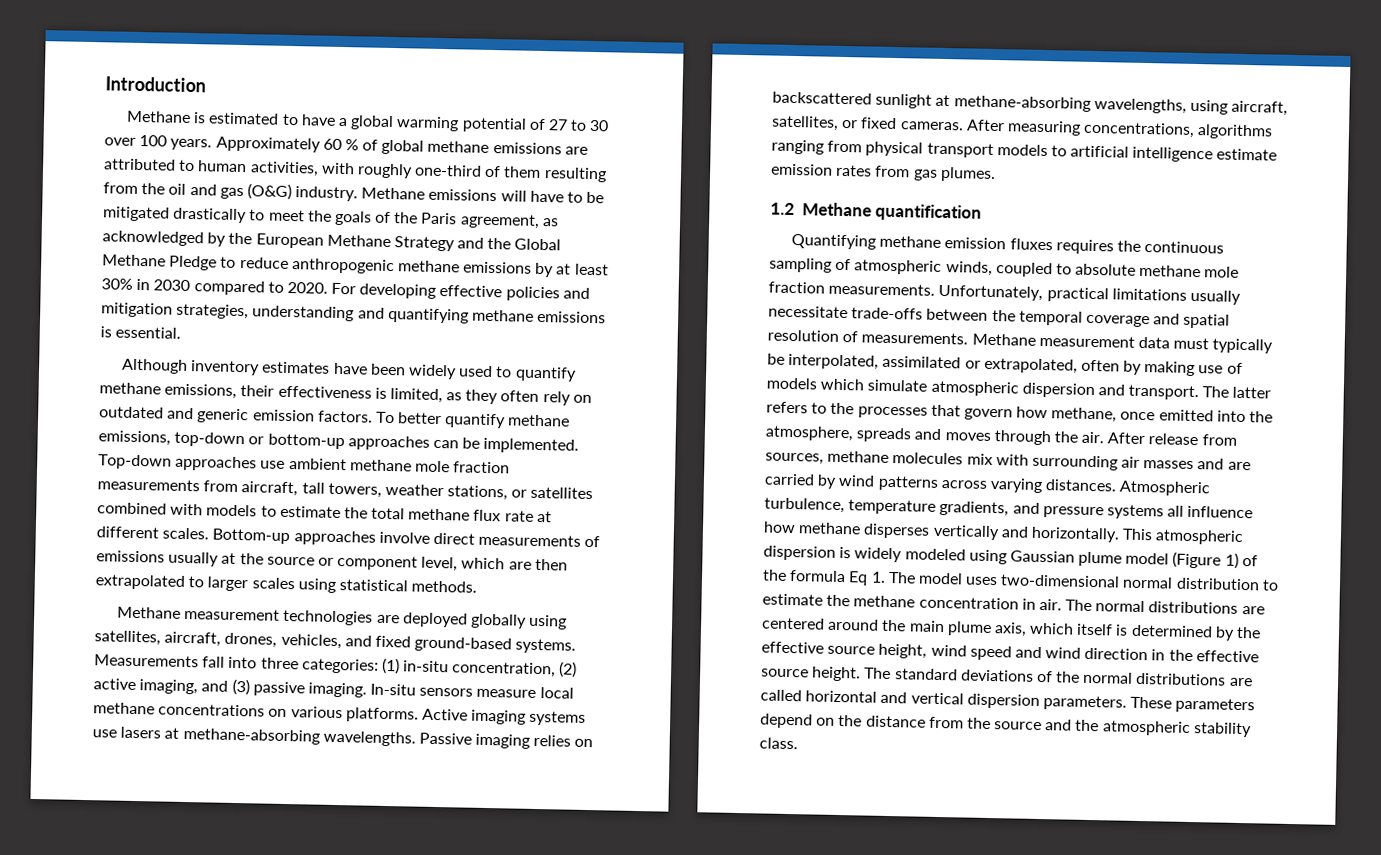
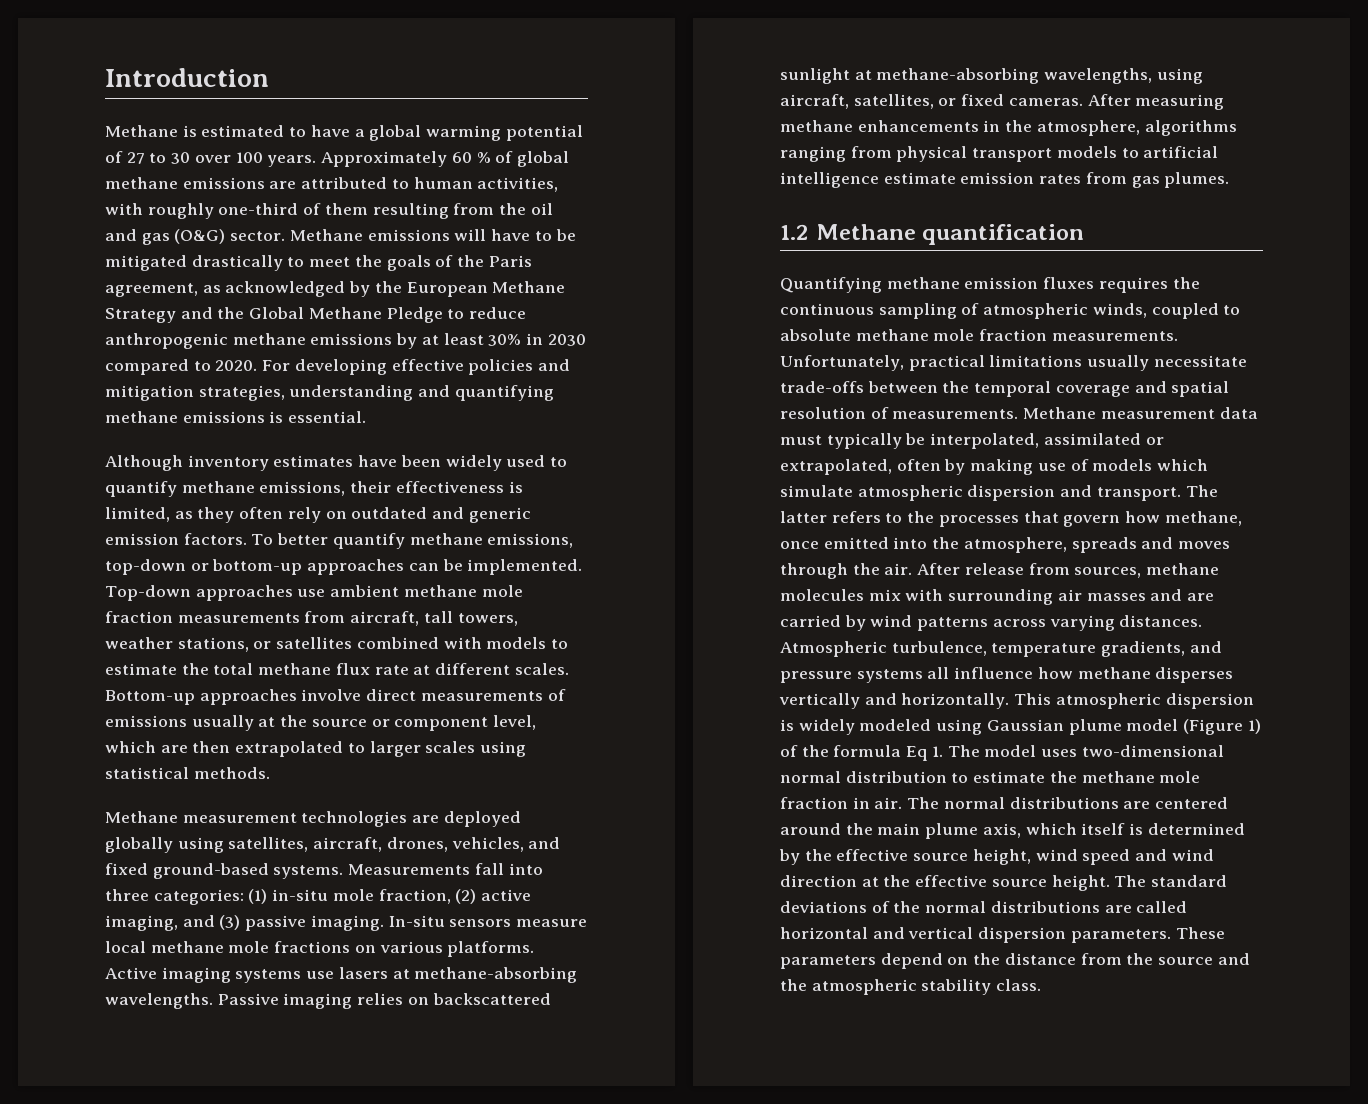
[295,186,359,202] industry. -> [230,231,286,241] sector.
[452,661,557,678] concentration, -> [332,889,451,904] mole fraction,
[158,703,266,717] concentrations -> [228,941,351,953] mole fractions
[1083,121,1196,138] concentrations, -> [780,120,1140,136] methane enhancements in the atmosphere,
[918,596,1019,610] concentration -> [1159,771,1201,783] [780,797,848,809] mole fraction
[1151,649,1166,661] in -> [861,877,879,887] at

